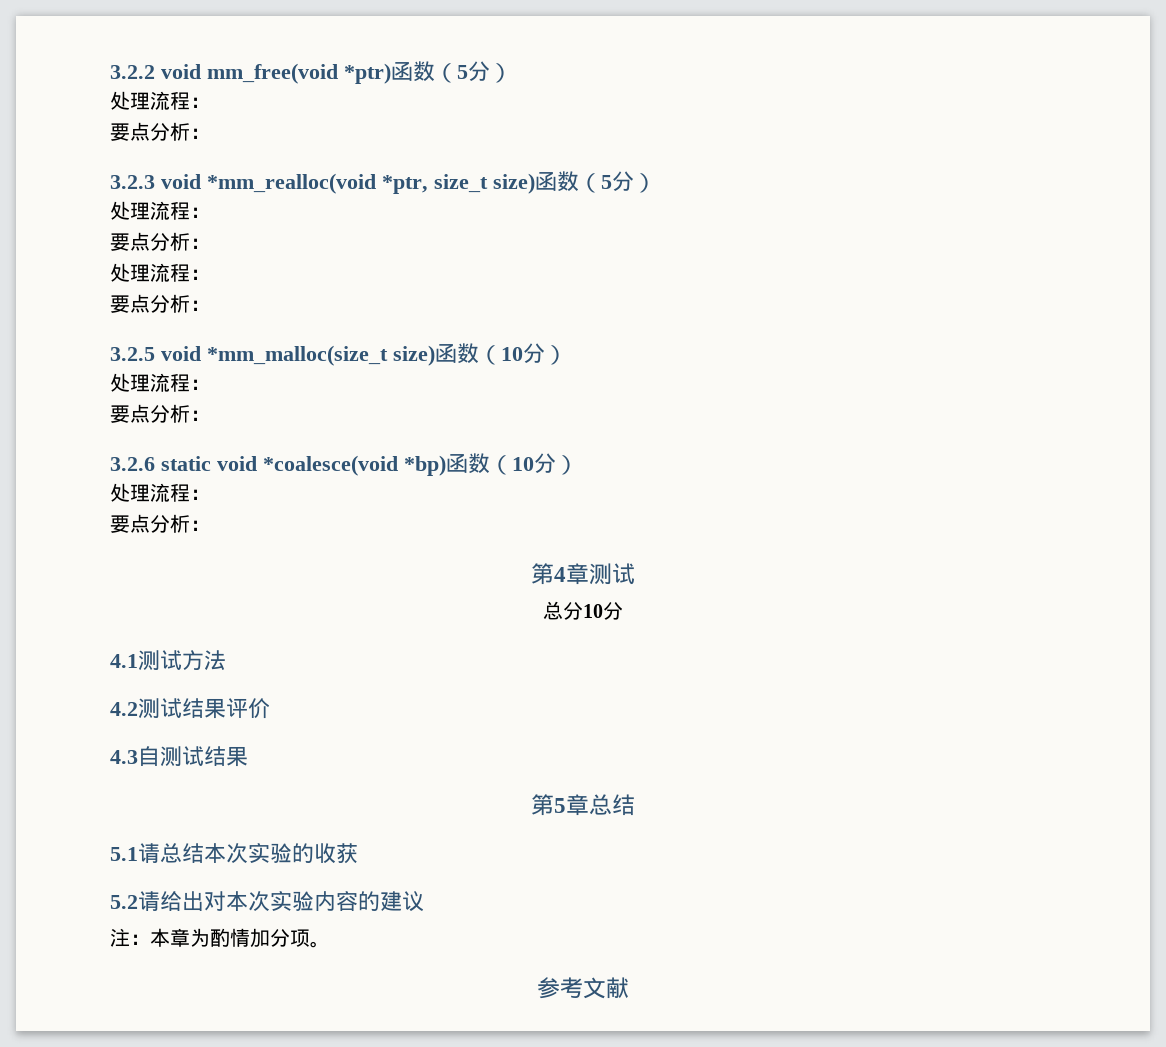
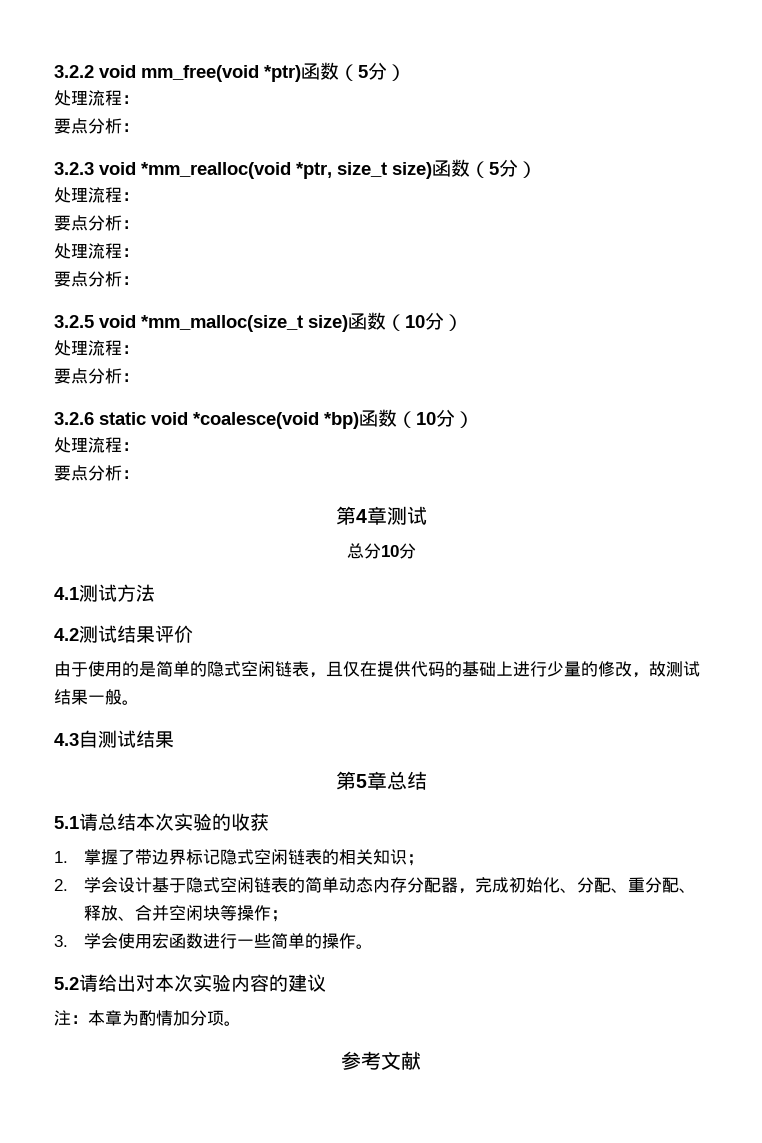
(270, 708) none -> [54,661,700,678] [54,689,139,705] // 由于使用的是简单的隐式空闲链表，且仅在提供代码的基础上进行少量的修改，故测试结果一般。
(358, 853) none -> [54,849,425,866] [54,877,697,894] [84,905,289,922] [54,933,374,949] // 1.掌握了带边界标记隐式空闲链表的相关知识； // 2.学会设计基于隐式空闲链表的简单动态内存分配器，完成初始化、分配、重分配、释放、合并空闲块等操作； // 3.学会使用宏函数进行一些简单的操作。

